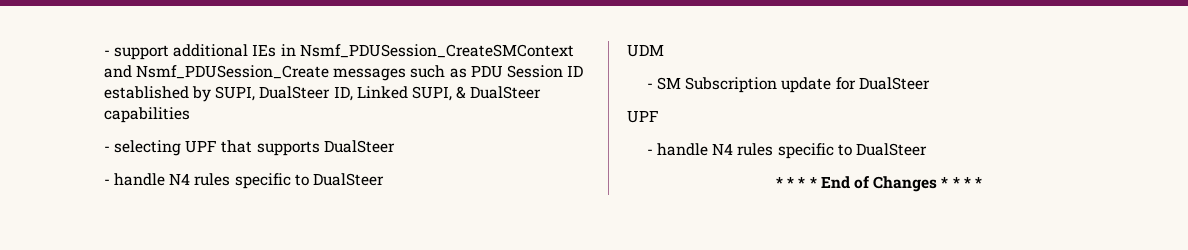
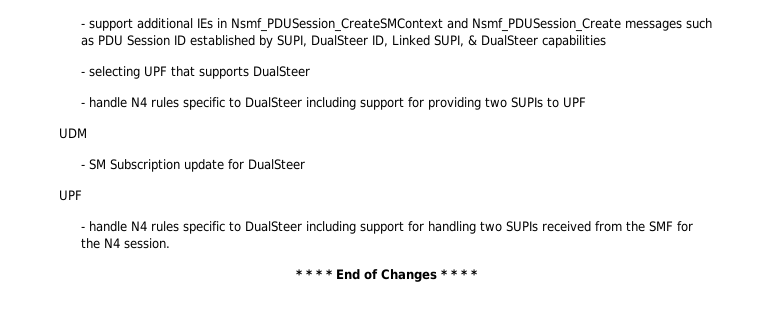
(384, 179) none -> [306,97,587,110] including support for providing two SUPIs to UPF
(927, 149) none -> [306,221,694,234] [81,238,171,249] including support for handling two SUPIs received from the SMF for the N4 session.

